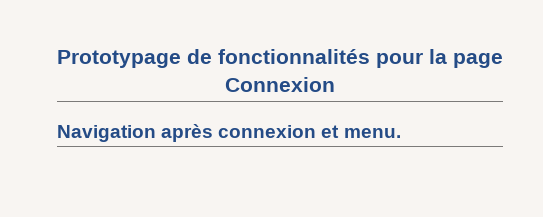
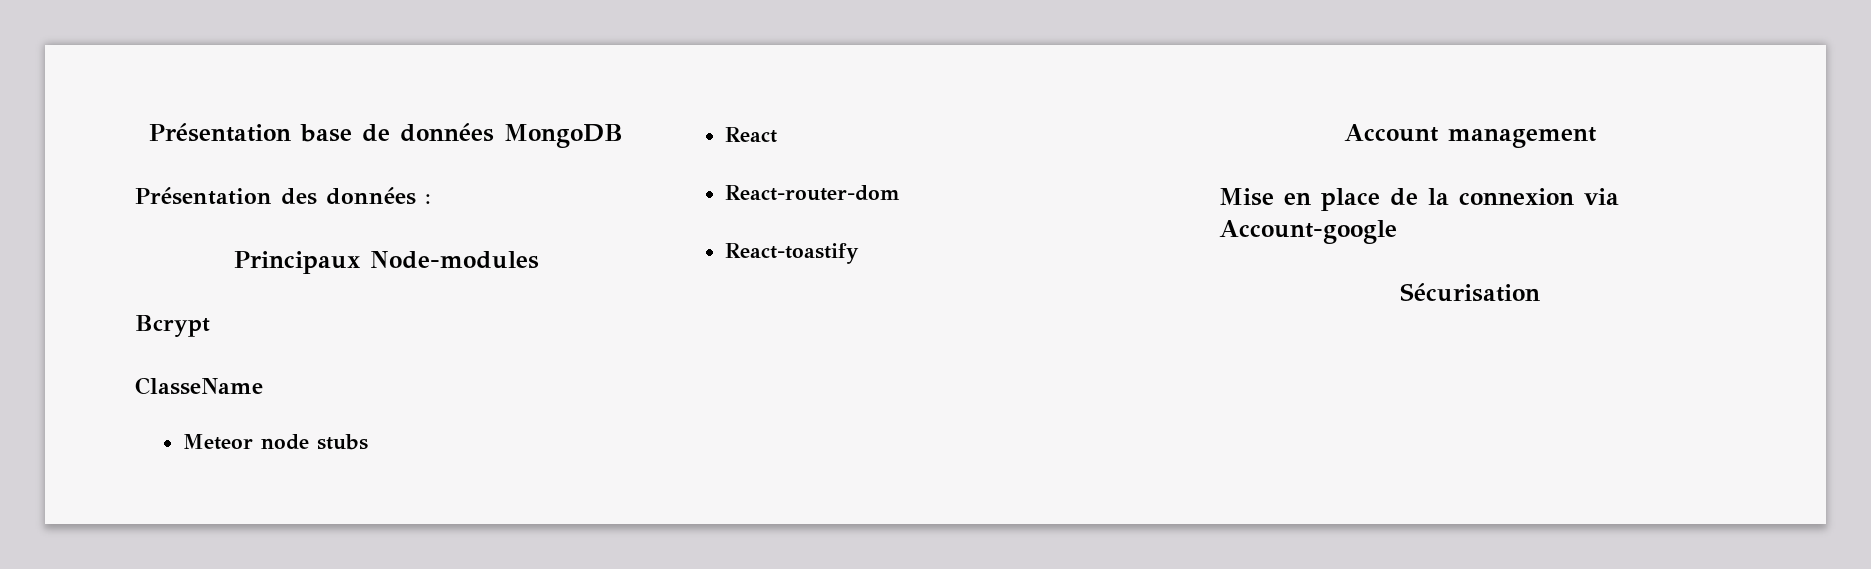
[57,49,503,68] [225,77,335,92] [57,124,401,142] Prototypage de fonctionnalités pour la page Connexion // Navigation après connexion et menu. -> [149,123,623,148] [135,187,431,205] [233,251,539,274] [135,315,210,337] [135,377,263,395] [183,434,369,450] [725,127,778,143] [725,185,901,201] [725,243,860,264] [1344,124,1597,148] [1219,188,1619,211] [1219,220,1397,244] [1400,283,1540,302] Présentation base de données MongoDB // Présentation des données : // Principaux Node-modules // Bcrypt // ClasseName // Meteor node stubs // React // React-router-dom // React-toastify // Account management // Mise en place de la connexion via Account-google // Sécurisation

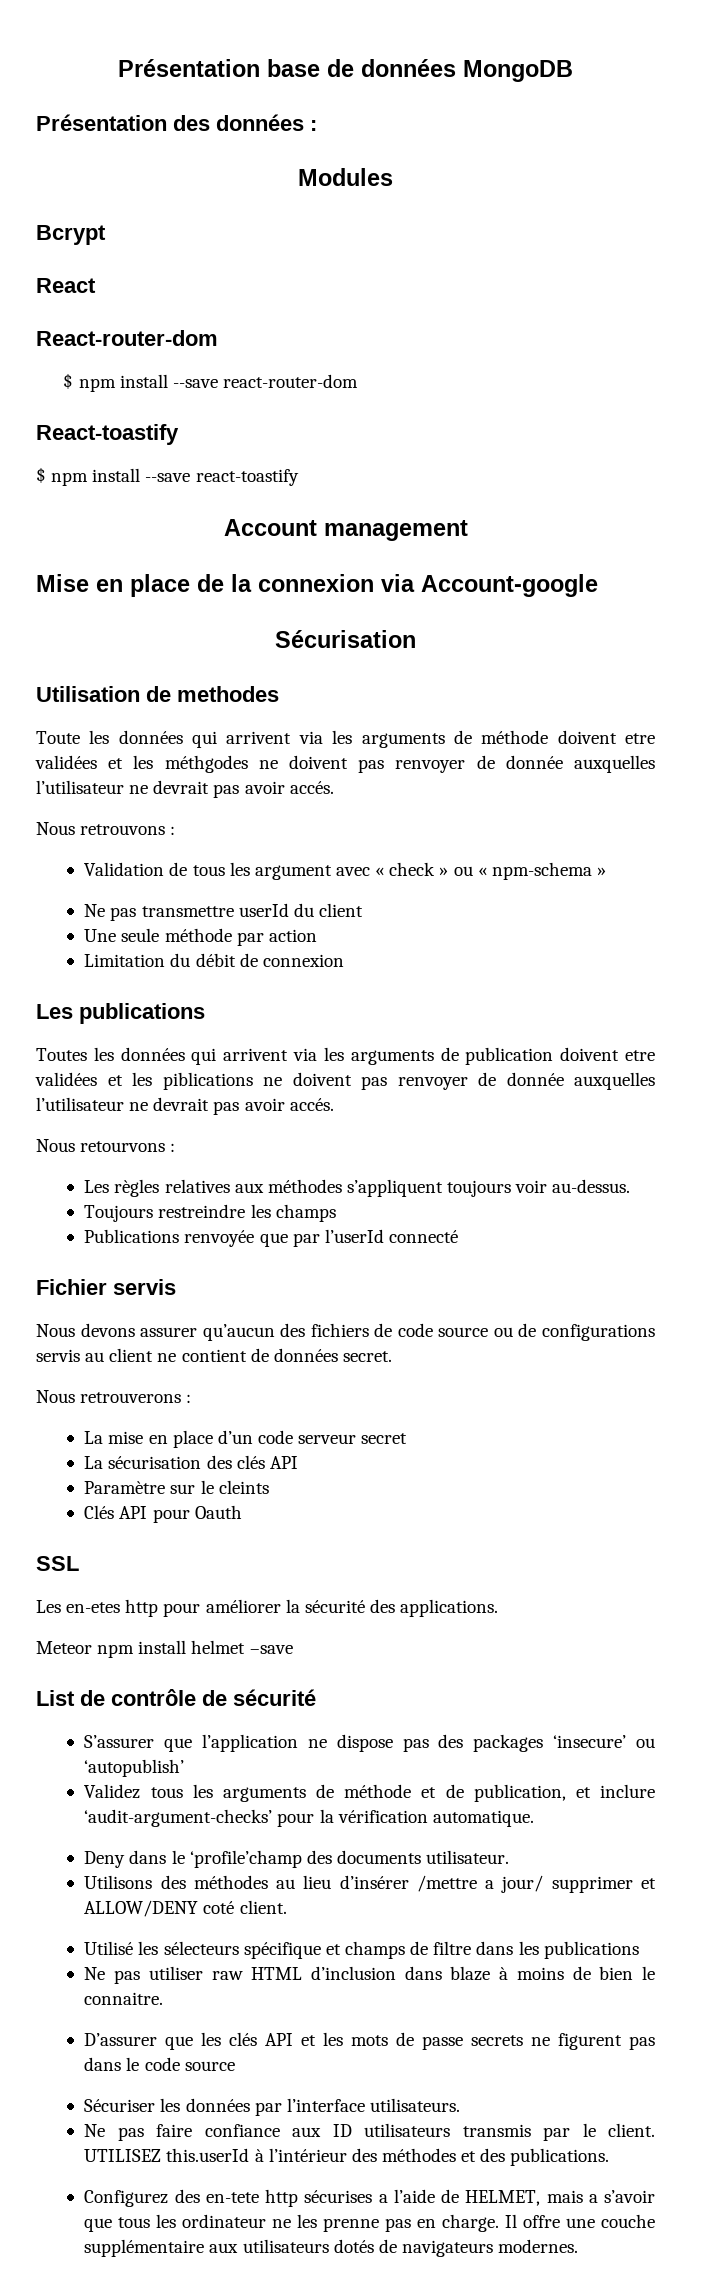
[233,251,539,274] Principaux Node-modules -> [298,168,393,186] Modules
[135,377,263,395] [183,434,369,450] [725,127,778,143] [725,185,901,201] [725,243,860,264] ClasseName // Meteor node stubs // React // React-router-dom // React-toastify -> [36,278,96,293] [36,330,218,346] [63,373,358,392] [36,424,179,445] [36,467,299,486] React // React-router-dom // $ npm install --save react-router-dom // React-toastify // $ npm install --save react-toastify
(1540, 292) none -> [36,686,279,702] [36,730,656,748] [35,755,655,773] [36,780,334,798] [36,822,176,835] [84,862,606,880] [84,903,363,921] [84,928,317,946] [84,953,344,967] [36,1003,205,1024] [36,1047,656,1065] [35,1072,655,1090] [36,1097,334,1115] [36,1139,176,1152] [84,1179,631,1197] [84,1204,336,1222] [84,1229,458,1247] [36,1279,176,1295] [36,1323,655,1341] [36,1348,392,1362] [36,1390,192,1403] [84,1430,408,1448] [84,1455,298,1469] [84,1480,269,1494] [84,1505,242,1523] [36,1556,79,1571] [36,1599,499,1617] [36,1640,293,1658] [36,1689,316,1706] [84,1734,656,1752] [84,1759,185,1777] [84,1784,655,1802] [84,1809,534,1827] [84,1850,510,1868] [84,1875,657,1893] [84,1900,287,1917] [84,1941,639,1959] [84,1966,655,1984] [84,1992,164,2005] [84,2032,655,2050] [84,2057,235,2071] [84,2098,460,2116] [84,2123,655,2141] [84,2148,610,2166] [84,2189,655,2207] [84,2214,655,2232] [84,2239,579,2257] // Utilisation de methodes // Toute les données qui arrivent via les arguments de méthode doivent etre validées et les méthgodes ne doivent pas renvoyer de donnée auxquelles l’utilisateur ne devrait pas avoir accés. // Nous retrouvons : // Validation de tous les argument avec « check » ou « npm-schema » // Ne pas transmettre userId du client // Une seule méthode par action // Limitation du débit de connexion // Les publications // Toutes les données qui arrivent via les arguments de publication doivent etre validées et les piblications ne doivent pas renvoyer de donnée auxquelles l’utilisateur ne devrait pas avoir accés. // Nous retourvons : // Les règles relatives aux méthodes s’appliquent toujours voir au-dessus. // Toujours restreindre les champs // Publications renvoyée que par l’userId connecté // Fichier servis // Nous devons assurer qu’aucun des fichiers de code source ou de configurations servis au client ne contient de données secret. // Nous retrouverons : // La mise en place d’un code serveur secret // La sécurisation des clés API // Paramètre sur le cleints // Clés API pour Oauth // SSL // Les en-etes http pour améliorer la sécurité des applications. // Meteor npm install helmet –save // List de contrôle de sécurité // S’assurer que l’application ne dispose pas des packages ‘insecure’ ou ‘autopublish’ // Validez tous les arguments de méthode et de publication, et inclure ‘audit-argument-checks’ pour la vérification automatique. // Deny dans le ‘profile’champ des documents utilisateur. // Utilisons des méthodes au lieu d’insérer /mettre a jour/ supprimer et ALLOW/DENY coté client. // Utilisé les sélecteurs spécifique et champs de filtre dans les publications // Ne pas utiliser raw HTML d’inclusion dans blaze à moins de bien le connaitre. // D’assurer que les clés API et les mots de passe secrets ne figurent pas dans le code source // Sécuriser les données par l’interface utilisateurs. // Ne pas faire confiance aux ID utilisateurs transmis par le client. UTILISEZ this.userId à l’intérieur des méthodes et des publications. // Configurez des en-tete http sécurises a l’aide de HELMET, mais a s’avoir que tous les ordinateur ne les prenne pas en charge. Il offre une couche supplémentaire aux utilisateurs dotés de navigateurs modernes.

